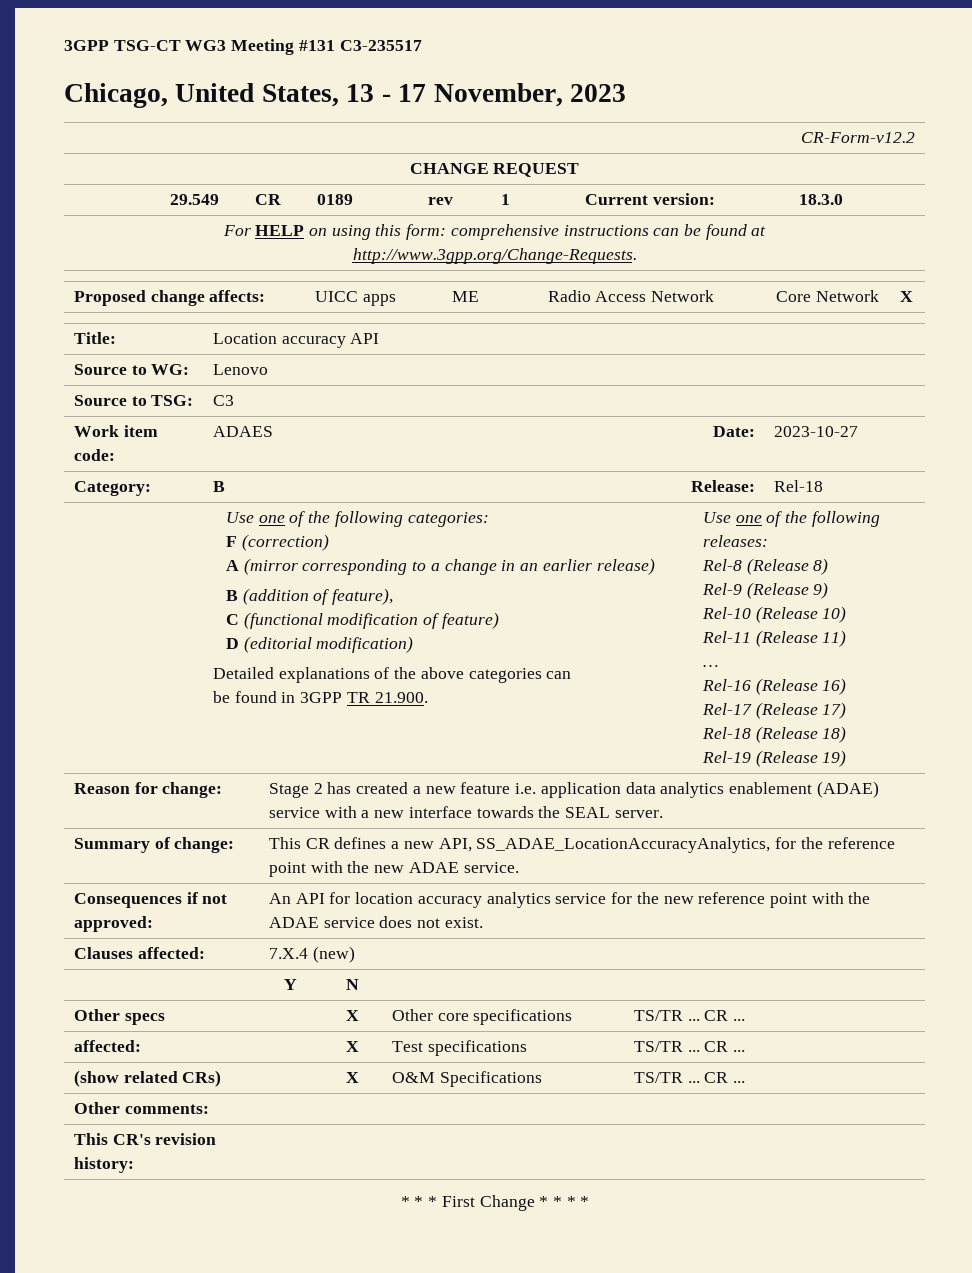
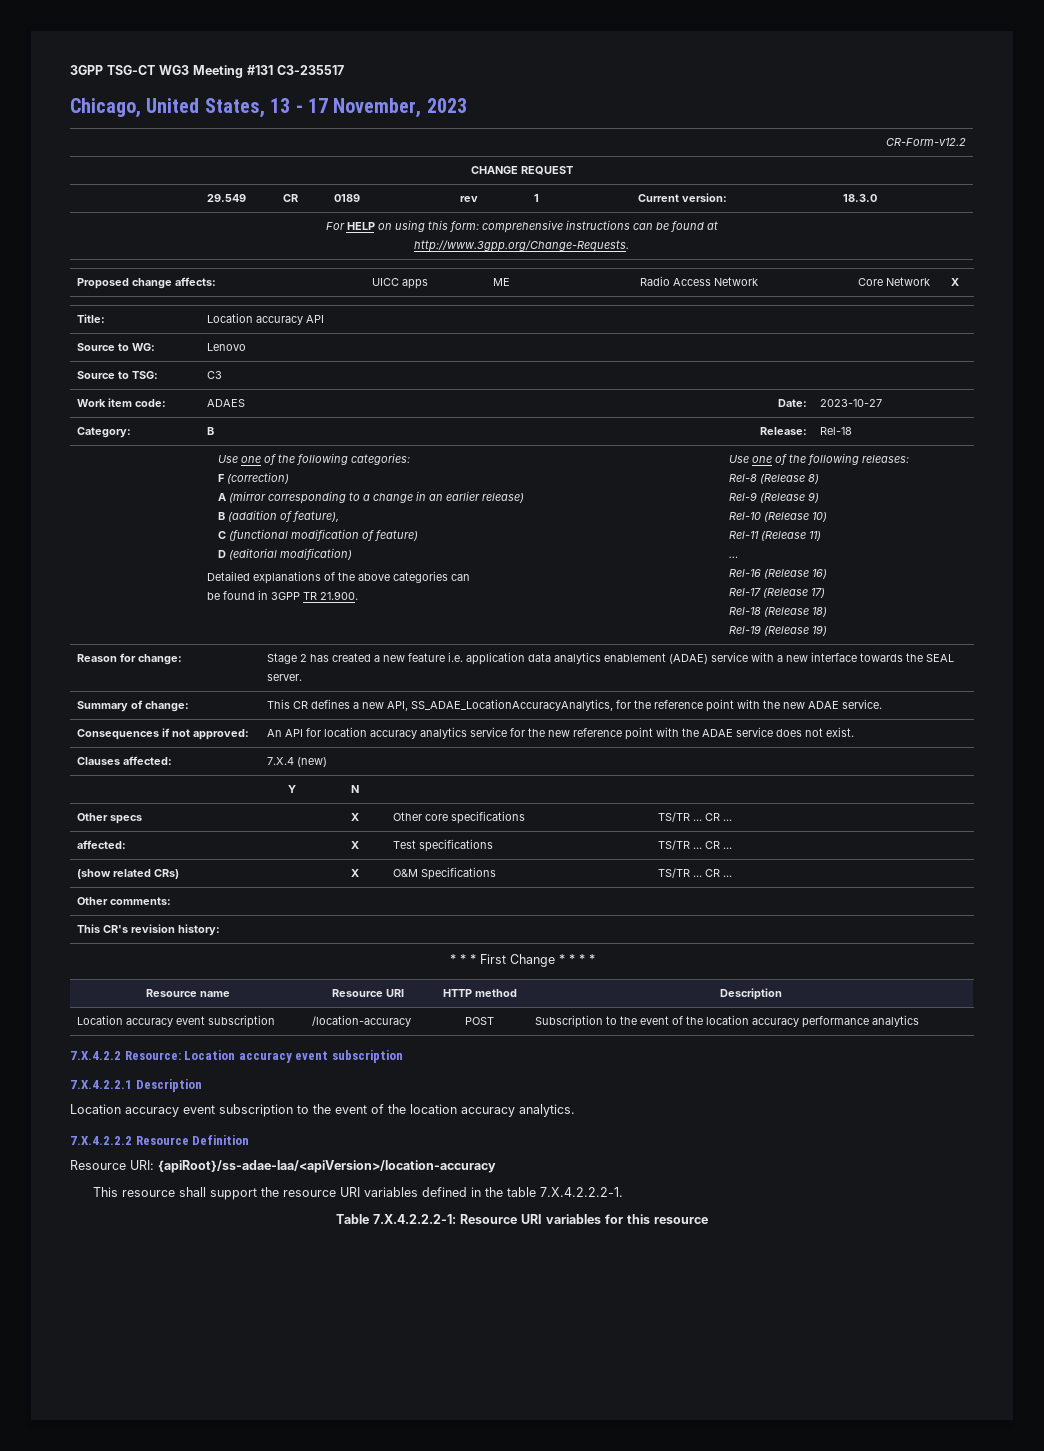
(590, 1201) none -> [146,989,230,997] [332,989,404,997] [442,989,517,997] [720,988,782,1000] [76,1015,275,1028] [311,1015,411,1027] [465,1017,494,1025] [534,1015,919,1028] [70,1050,403,1063] [70,1079,202,1092] [70,1104,575,1117] [70,1135,250,1145] [70,1160,496,1173] [92,1187,623,1200] [336,1214,708,1224] // Resource name | Resource URI | HTTP method | Description // Location accuracy event subscription | /location-accuracy | POST | Subscription to the event of the location accuracy performance analytics // 7.X.4.2.2 Resource: Location accuracy event subscription // 7.X.4.2.2.1 Description // Location accuracy event subscription to the event of the location accuracy analytics. // 7.X.4.2.2.2 Resource Definition // Resource URI: {apiRoot}/ss-adae-laa/<apiVersion>/location-accuracy // This resource shall support the resource URI variables defined in the table 7.X.4.2.2.2-1. // Table 7.X.4.2.2.2-1: Resource URI variables for this resource

